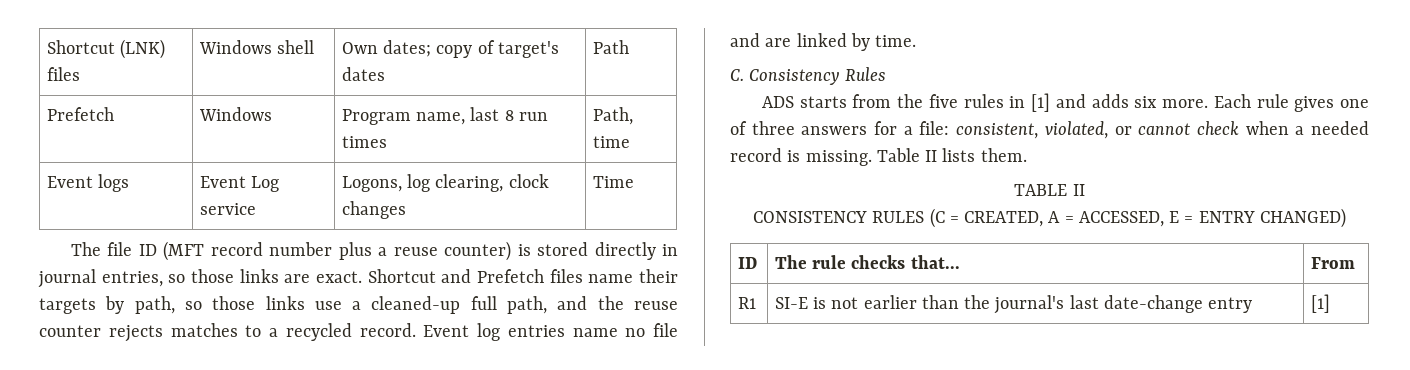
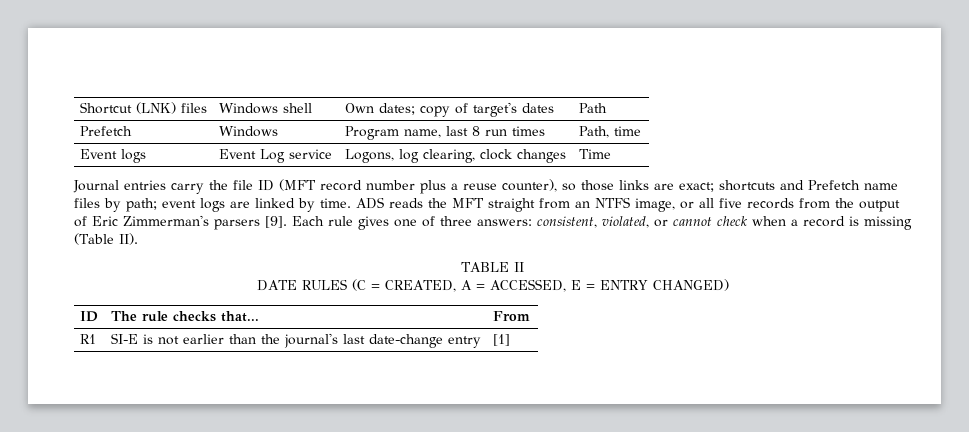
[70,242,101,256] The -> [73,180,228,194] Journal entries carry the
[444,241,679,261] [38,269,678,288] [39,296,678,314] [39,323,678,342] [730,33,917,51] [730,67,886,85] [761,93,1209,112] counter) is stored directly in journal entries, so those links are exact. Shortcut and Prefetch files name their targets by path, so those links use a cleaned-up full path, and the reuse counter rejects matches to a recycled record. Event log entries name no file and are linked by time. // C. Consistency Rules // ADS starts from the five rules in [1] and adds six more. -> [502,179,898,192] [74,197,900,212] [74,215,287,230] counter), so those links are exact; shortcuts and Prefetch name files by path; event logs are linked by time. ADS reads the MFT straight from an NTFS image, or all five records from the output of Eric Zimmerman's parsers [9].
[801,121,950,135] answers for a file: -> [477,219,532,226] answers:
[1311,121,1369,135] needed -> (798, 222) none
[805,148,1027,166] missing. Table II lists them. -> [864,216,912,230] [74,233,138,245] missing (Table II).
[753,211,868,223] CONSISTENCY -> [256,280,297,291] DATE

